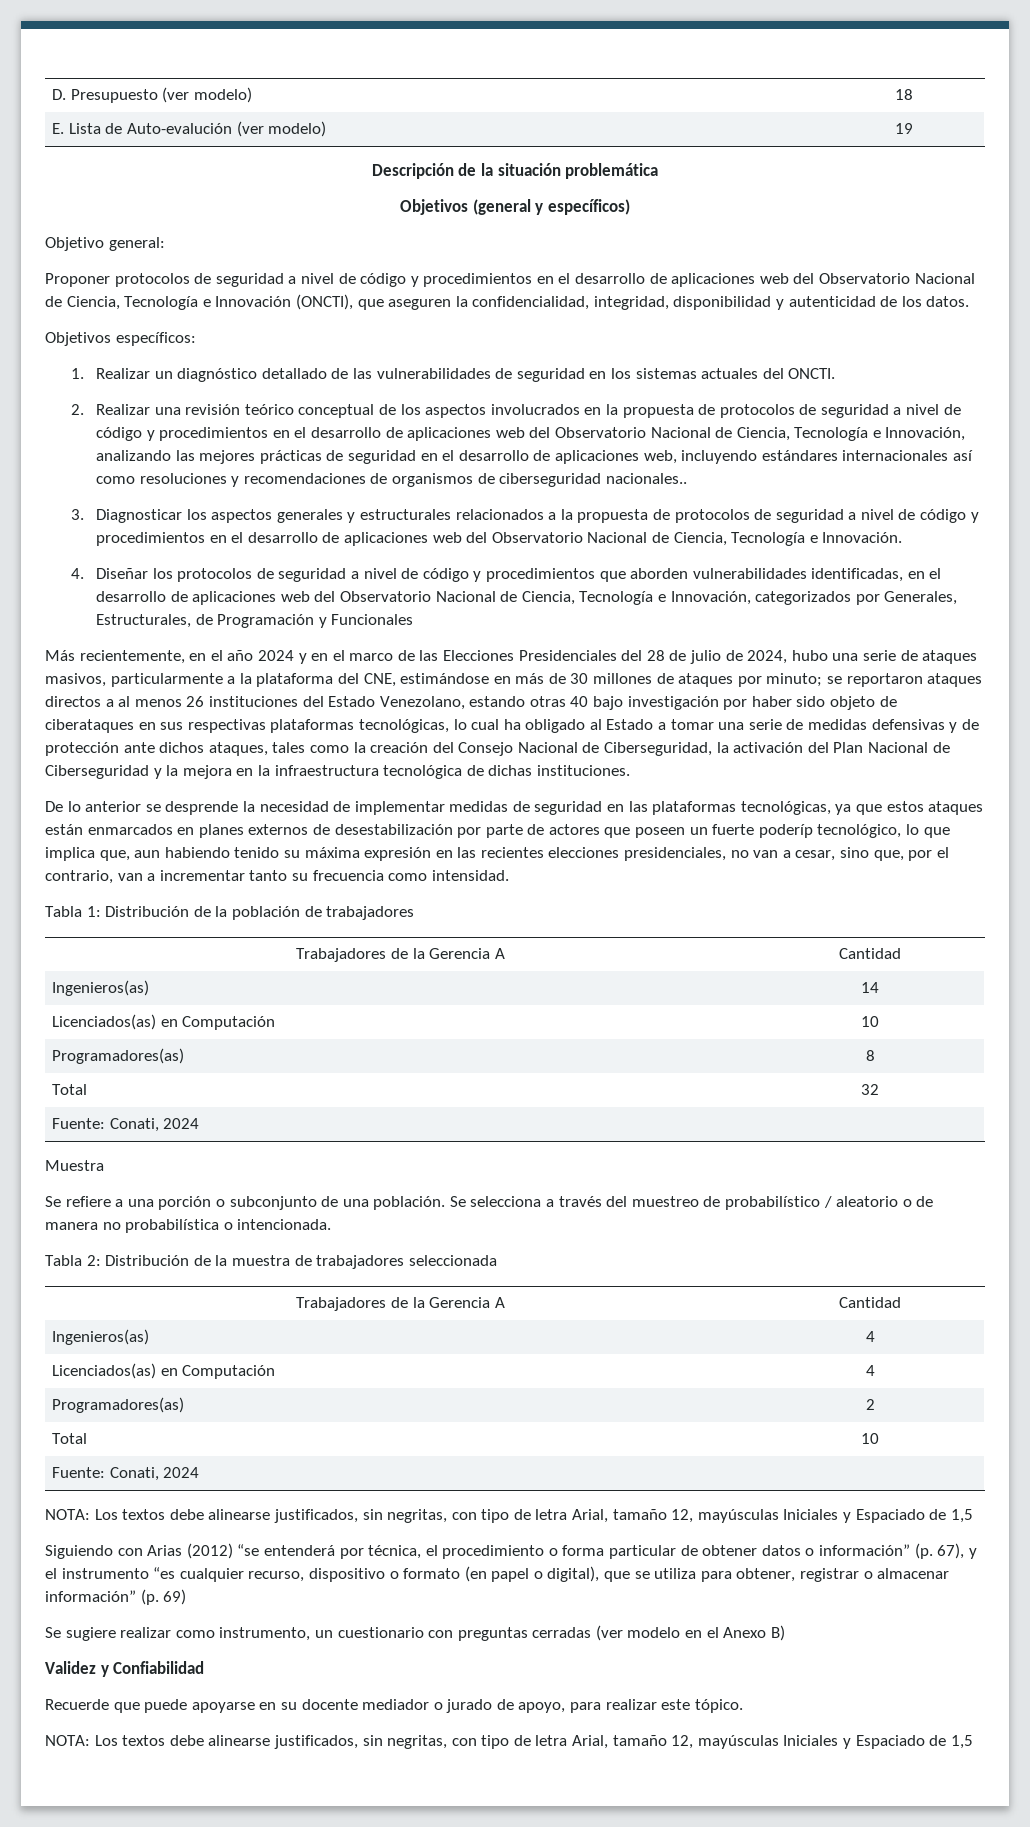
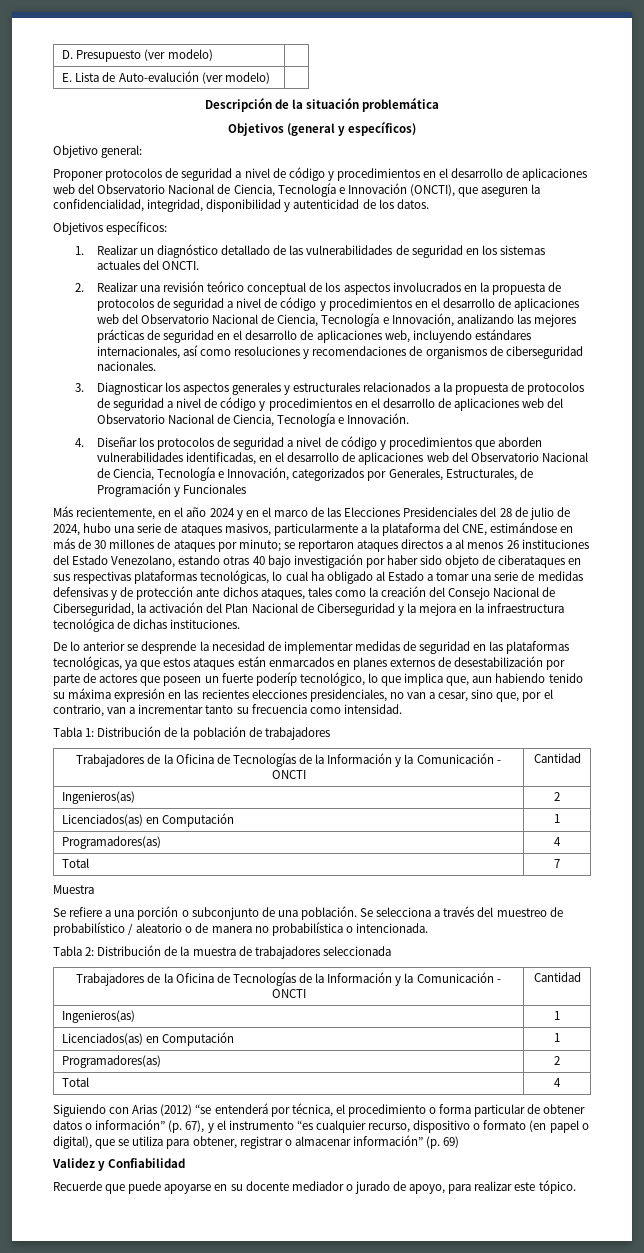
[895,89,914,100] 18 -> (213, 55) none
[895,123,914,134] 19 -> (270, 78) none
[842,450,949,461] internacionales -> [96,346,180,359] internacionales,
[605,473,687,484] nacionales.. -> [96,361,156,371] nacionales.
[429,948,505,959] [839,948,901,959] [52,980,150,996] [861,982,879,993] [52,1014,276,1030] [861,1016,879,1027] [52,1048,185,1064] [865,1050,875,1061] [52,1084,88,1095] [861,1084,879,1095] [52,1118,200,1132] Gerencia A | Cantidad // Ingenieros(as) | 14 // Licenciados(as) en Computación | 10 // Programadores(as) | 8 // Total | 32 // Fuente: Conati, 2024 -> [175,753,501,767] [271,770,306,779] [533,753,581,763] [62,791,136,804] [554,792,560,801] [62,813,235,827] [554,814,560,823] [62,836,162,849] [554,837,561,846] [62,858,90,868] [554,859,560,868] Oficina de Tecnologías de la Información y la Comunicación - ONCTI | Cantidad // Ingenieros(as) | 2 // Licenciados(as) en Computación | 1 // Programadores(as) | 4 // Total | 7
[429,1297,505,1308] [839,1297,901,1308] [52,1329,150,1345] [865,1331,875,1342] [52,1363,276,1379] [865,1365,875,1376] Gerencia A | Cantidad // Ingenieros(as) | 4 // Licenciados(as) en Computación | 4 -> [175,972,501,986] [271,989,306,998] [533,972,581,982] [62,1010,136,1023] [554,1011,560,1020] [62,1032,235,1046] [554,1033,560,1042] Oficina de Tecnologías de la Información y la Comunicación - ONCTI | Cantidad // Ingenieros(as) | 1 // Licenciados(as) en Computación | 1
[861,1433,879,1444] [52,1467,200,1481] [45,1509,973,1523] 10 // Fuente: Conati, 2024 // NOTA: Los textos debe alinearse justificados, sin negritas, con tipo de letra Arial, tamaño 12, mayúsculas Iniciales y Espaciado de 1,5 -> [554,1078,561,1087] 4
[45,1625,785,1641] // Se sugiere realizar como instrumento, un cuestionario con preguntas cerradas (ver modelo en el Anexo B) -> (460, 1142) none
[45,1735,973,1749] // NOTA: Los textos debe alinearse justificados, sin negritas, con tipo de letra Arial, tamaño 12, mayúsculas Iniciales y Espaciado de 1,5 -> (576, 1187) none

